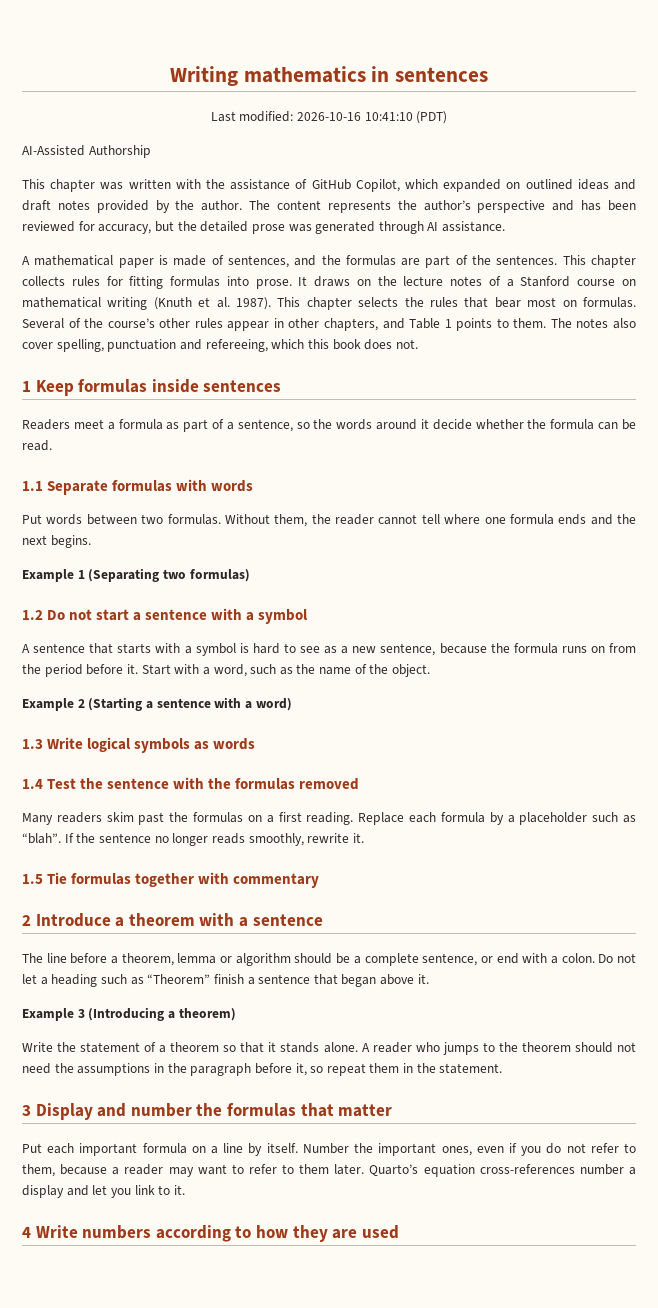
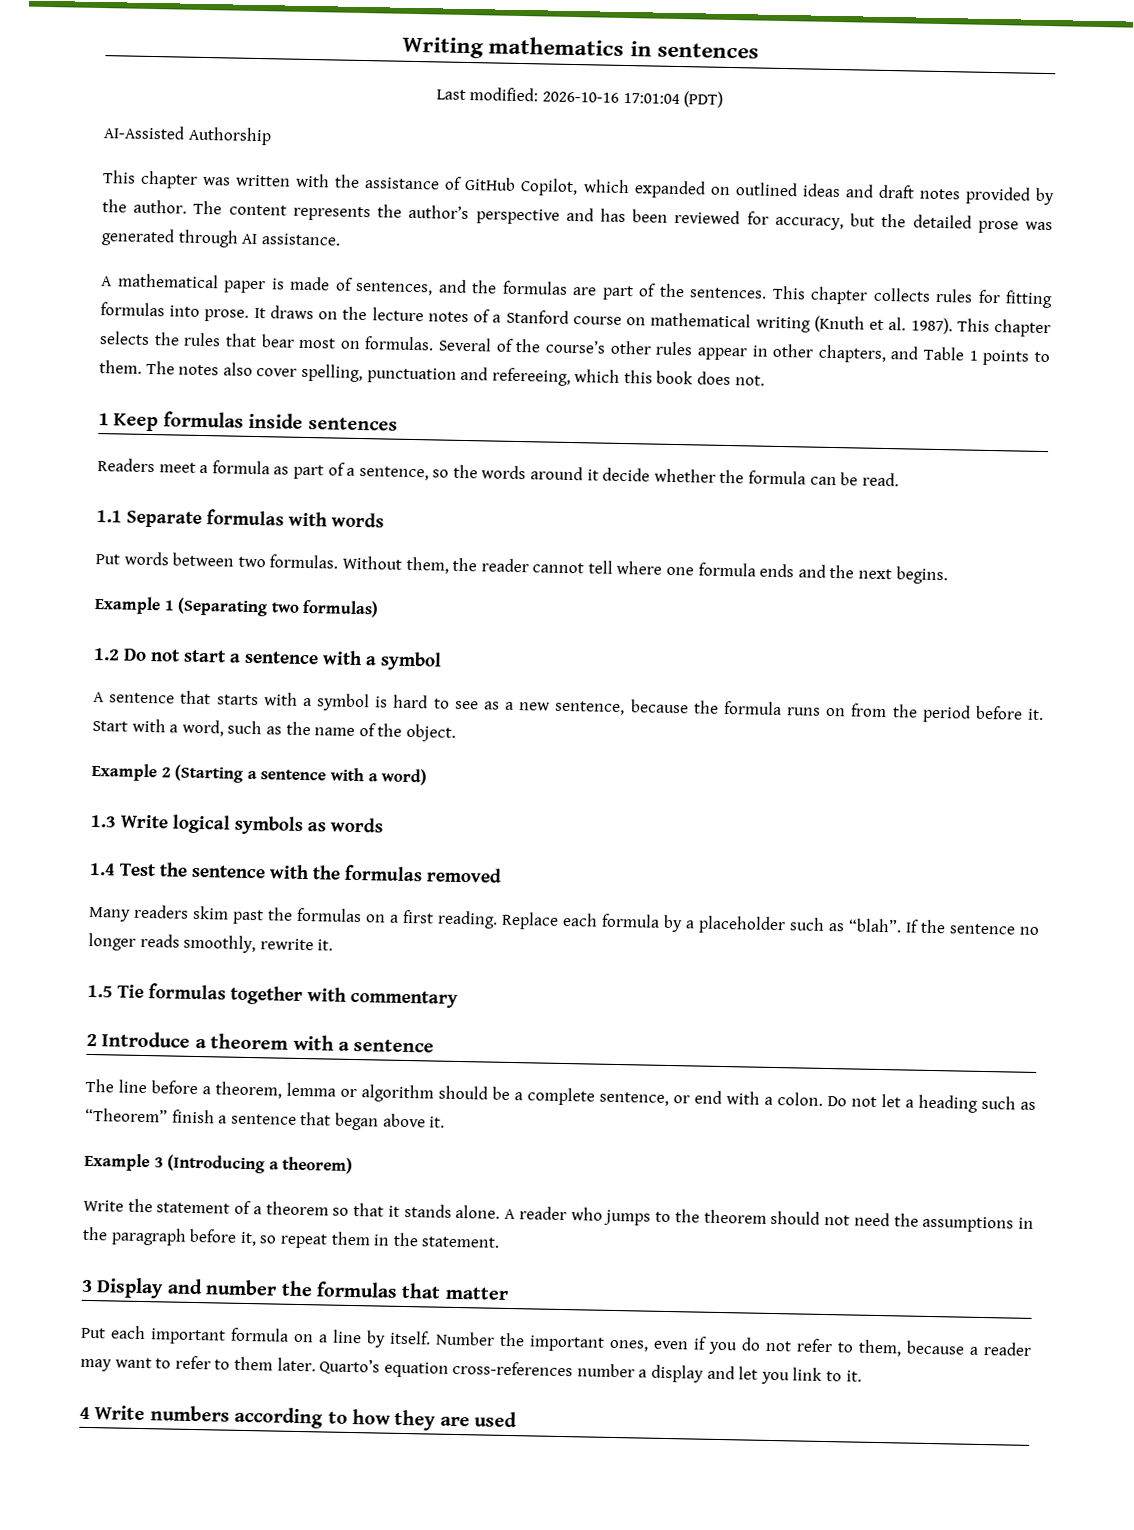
[364,112,413,121] 10:41:10 -> [622,92,680,105] 17:01:04

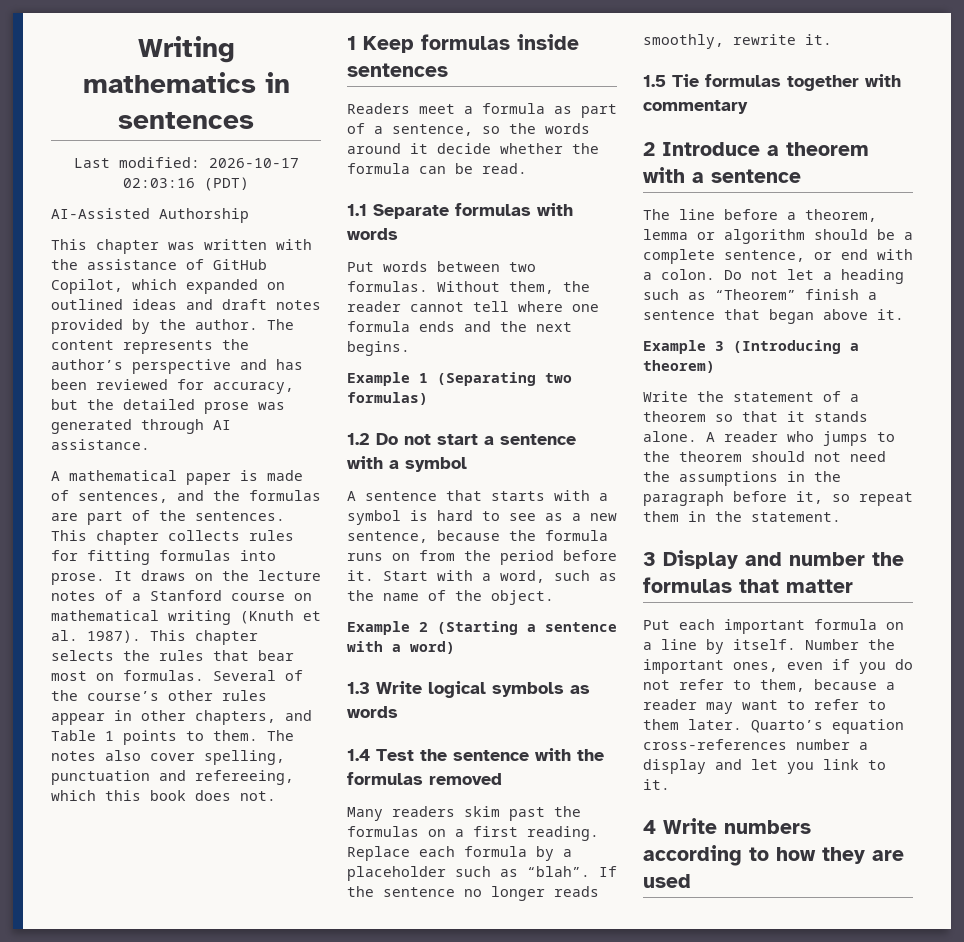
[542,91,680,105] 2026-10-16 17:01:04 -> [208,158,299,168] [123,178,195,188] 2026-10-17 02:03:16

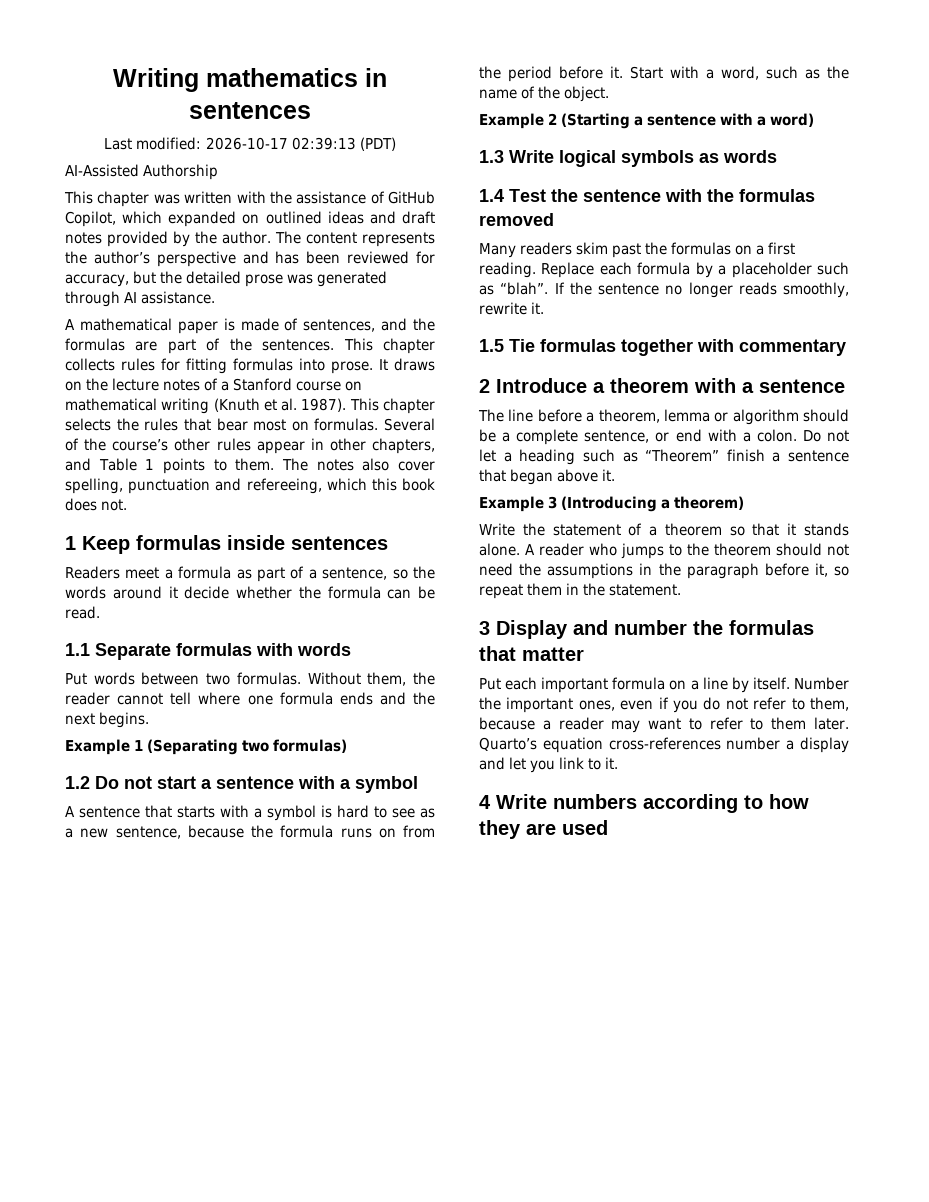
[123,178,195,188] 02:03:16 -> [291,137,356,150] 02:39:13

